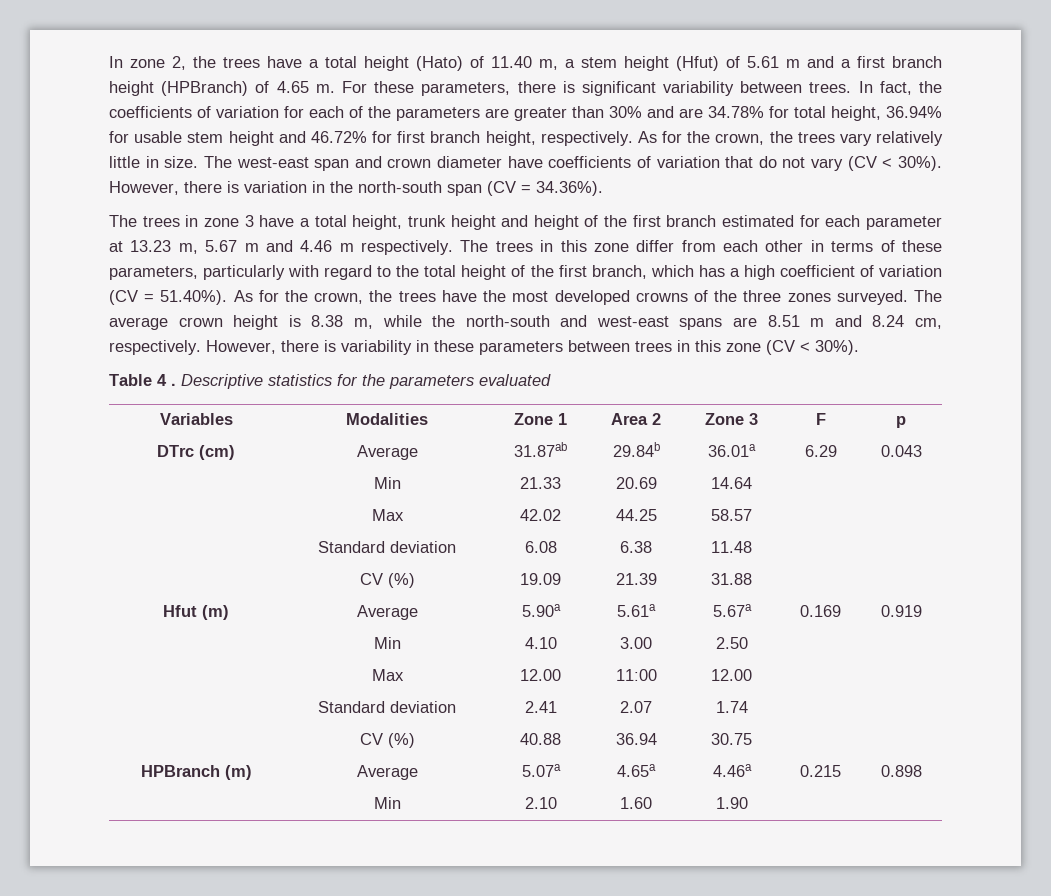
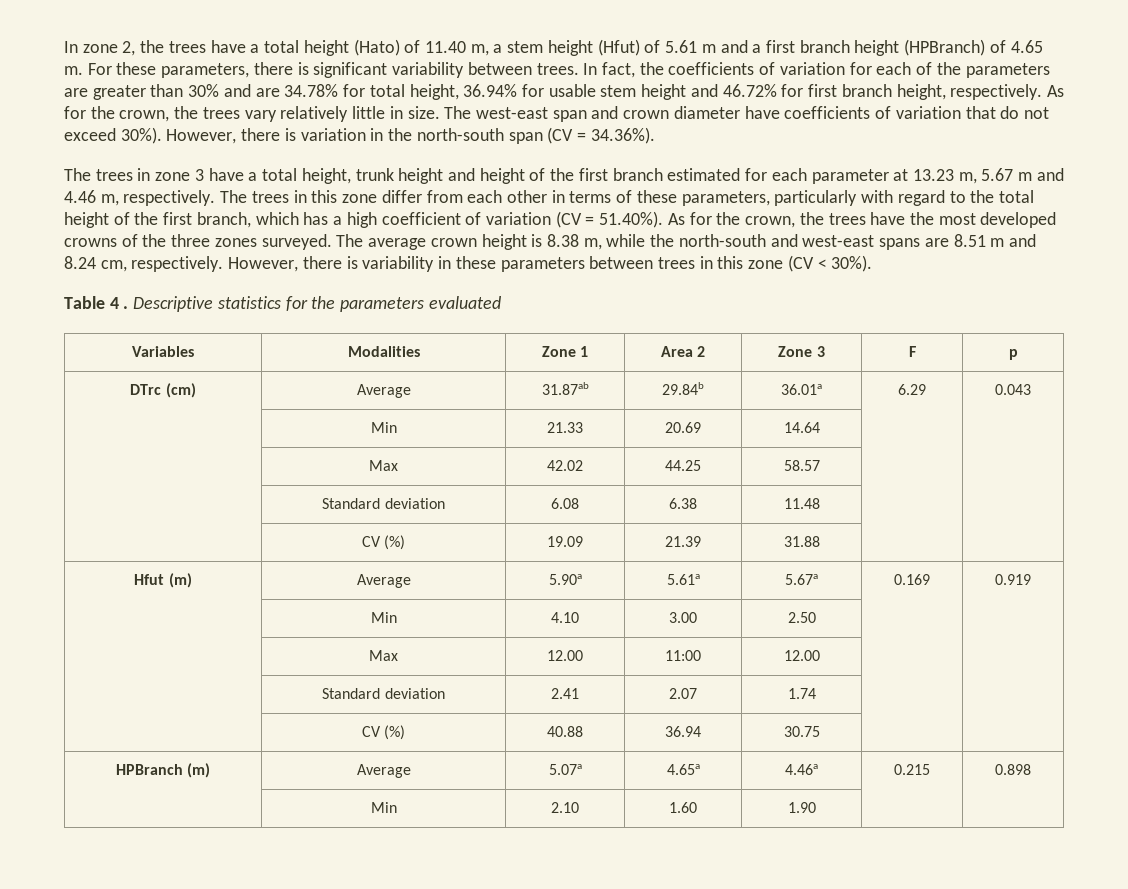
[811,156,893,171] vary (CV < -> [64,128,116,141] exceed
[339,243,354,252] m -> [100,194,119,206] m,

